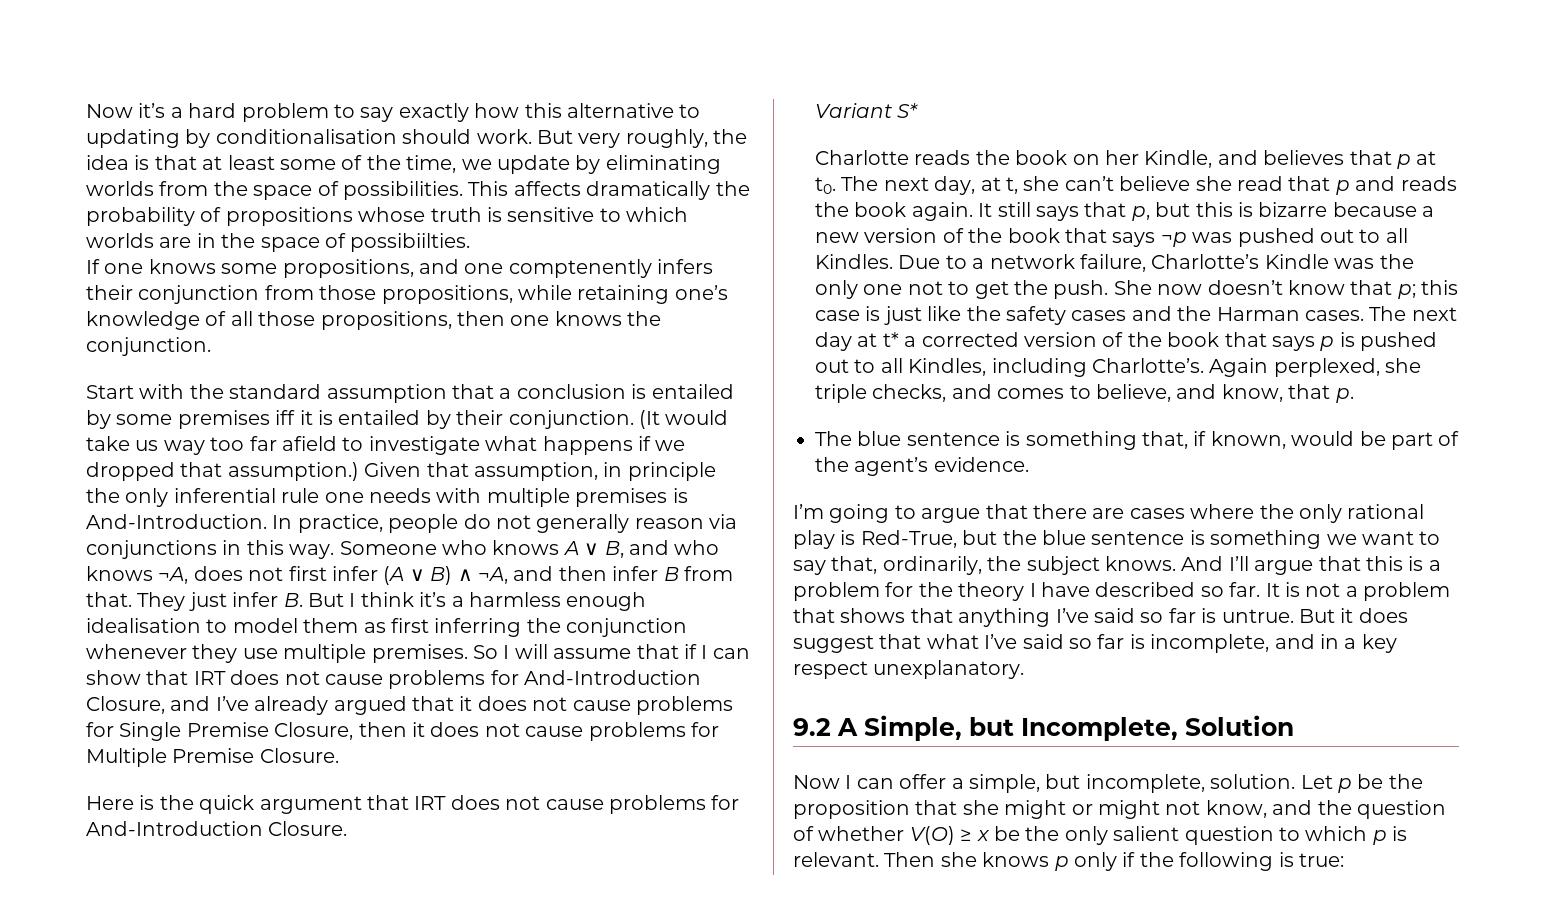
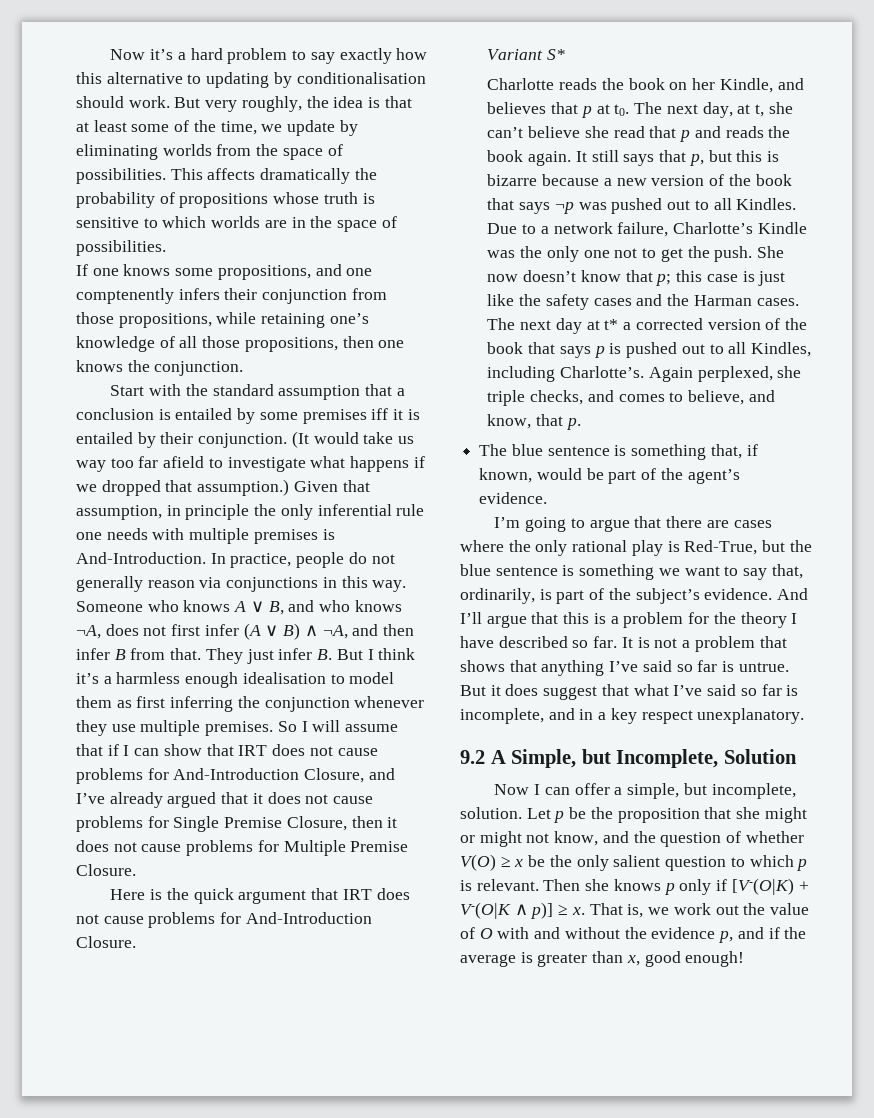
[350,233,471,252] possibiilties. -> [76,240,166,256] possibilities.
[987,556,1176,575] the subject knows. -> [539,588,773,604] is part of the subject’s evidence.
[1139,852,1344,871] the following is true: -> [731,878,809,895] [460,902,809,919] [460,927,807,943] [460,951,745,967] [V-(O|K) + V-(O|K ∧ p)] ≥ x. That is, we work out the value of O with and without the evidence p, and if the average is greater than x, good enough!

